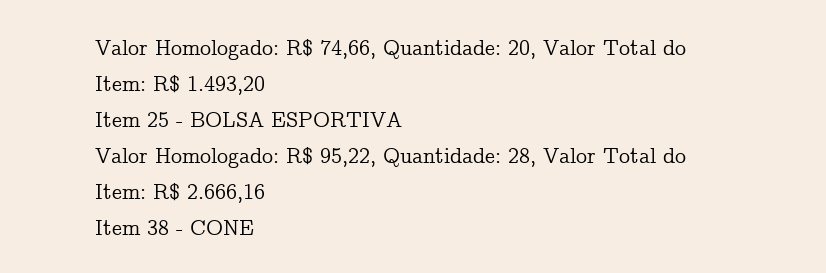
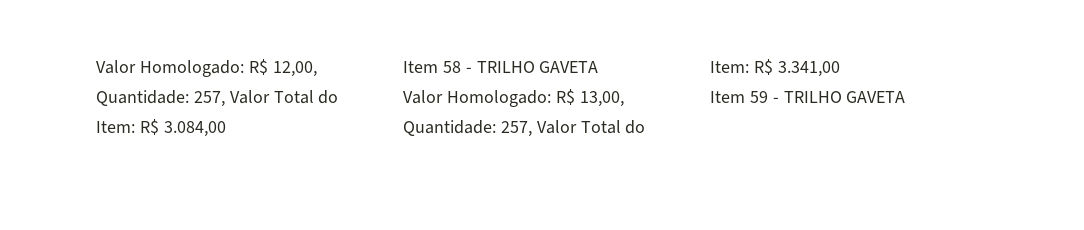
[95,39,686,60] [95,75,265,95] [95,112,402,127] [95,147,686,168] [95,183,265,203] [95,220,254,235] Valor Homologado: R$ 74,66, Quantidade: 20, Valor Total do Item: R$ 1.493,20 // Item 25 - BOLSA ESPORTIVA // Valor Homologado: R$ 95,22, Quantidade: 28, Valor Total do Item: R$ 2.666,16 // Item 38 - CONE -> [96,59,317,77] [96,90,339,107] [96,119,226,137] [403,61,599,73] [403,89,624,107] [403,120,646,137] [710,59,840,77] [710,91,906,103] Valor Homologado: R$ 12,00, Quantidade: 257, Valor Total do Item: R$ 3.084,00 // Item 58 - TRILHO GAVETA // Valor Homologado: R$ 13,00, Quantidade: 257, Valor Total do Item: R$ 3.341,00 // Item 59 - TRILHO GAVETA

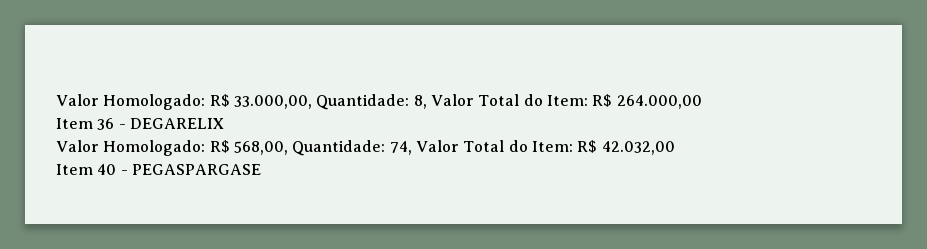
[96,59,317,77] [96,90,339,107] [96,119,226,137] [403,61,599,73] [403,89,624,107] [403,120,646,137] [710,59,840,77] [710,91,906,103] Valor Homologado: R$ 12,00, Quantidade: 257, Valor Total do Item: R$ 3.084,00 // Item 58 - TRILHO GAVETA // Valor Homologado: R$ 13,00, Quantidade: 257, Valor Total do Item: R$ 3.341,00 // Item 59 - TRILHO GAVETA -> [56,94,702,110] [56,118,224,130] [56,140,675,156] [56,164,261,175] Valor Homologado: R$ 33.000,00, Quantidade: 8, Valor Total do Item: R$ 264.000,00 // Item 36 - DEGARELIX // Valor Homologado: R$ 568,00, Quantidade: 74, Valor Total do Item: R$ 42.032,00 // Item 40 - PEGASPARGASE

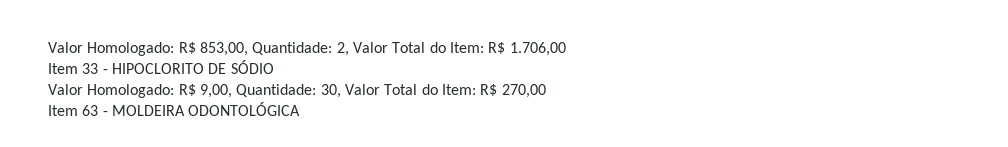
[56,94,702,110] [56,118,224,130] [56,140,675,156] [56,164,261,175] Valor Homologado: R$ 33.000,00, Quantidade: 8, Valor Total do Item: R$ 264.000,00 // Item 36 - DEGARELIX // Valor Homologado: R$ 568,00, Quantidade: 74, Valor Total do Item: R$ 42.032,00 // Item 40 - PEGASPARGASE -> [48,42,566,56] [48,60,274,74] [48,84,546,98] [48,102,301,116] Valor Homologado: R$ 853,00, Quantidade: 2, Valor Total do Item: R$ 1.706,00 // Item 33 - HIPOCLORITO DE SÓDIO // Valor Homologado: R$ 9,00, Quantidade: 30, Valor Total do Item: R$ 270,00 // Item 63 - MOLDEIRA ODONTOLÓGICA

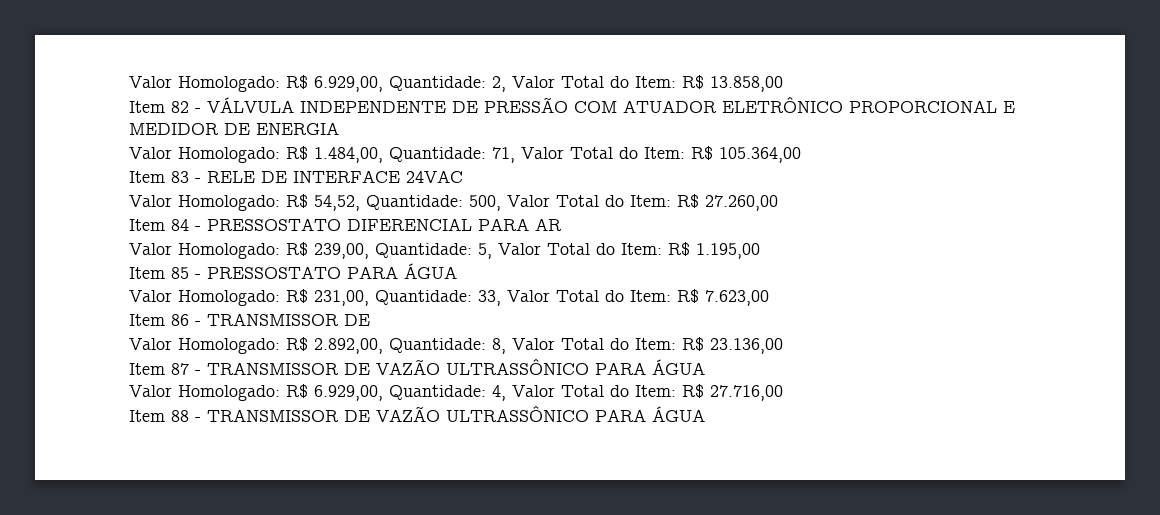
[48,42,248,56] Valor Homologado: R$ 853,00, -> [129,75,383,92] Valor Homologado: R$ 6.929,00,
[509,42,566,56] [48,60,274,74] [48,84,546,98] [48,102,301,116] 1.706,00 // Item 33 - HIPOCLORITO DE SÓDIO // Valor Homologado: R$ 9,00, Quantidade: 30, Valor Total do Item: R$ 270,00 // Item 63 - MOLDEIRA ODONTOLÓGICA -> [710,76,783,92] [129,96,1015,113] [129,122,339,135] [129,146,801,163] [129,170,463,183] [129,194,778,211] [129,218,562,231] [129,242,760,259] [129,263,457,279] [129,289,769,306] [129,313,370,326] [129,337,783,354] [129,358,705,375] [129,384,783,401] [129,405,705,422] 13.858,00 // Item 82 - VÁLVULA INDEPENDENTE DE PRESSÃO COM ATUADOR ELETRÔNICO PROPORCIONAL E MEDIDOR DE ENERGIA // Valor Homologado: R$ 1.484,00, Quantidade: 71, Valor Total do Item: R$ 105.364,00 // Item 83 - RELE DE INTERFACE 24VAC // Valor Homologado: R$ 54,52, Quantidade: 500, Valor Total do Item: R$ 27.260,00 // Item 84 - PRESSOSTATO DIFERENCIAL PARA AR // Valor Homologado: R$ 239,00, Quantidade: 5, Valor Total do Item: R$ 1.195,00 // Item 85 - PRESSOSTATO PARA ÁGUA // Valor Homologado: R$ 231,00, Quantidade: 33, Valor Total do Item: R$ 7.623,00 // Item 86 - TRANSMISSOR DE // Valor Homologado: R$ 2.892,00, Quantidade: 8, Valor Total do Item: R$ 23.136,00 // Item 87 - TRANSMISSOR DE VAZÃO ULTRASSÔNICO PARA ÁGUA // Valor Homologado: R$ 6.929,00, Quantidade: 4, Valor Total do Item: R$ 27.716,00 // Item 88 - TRANSMISSOR DE VAZÃO ULTRASSÔNICO PARA ÁGUA

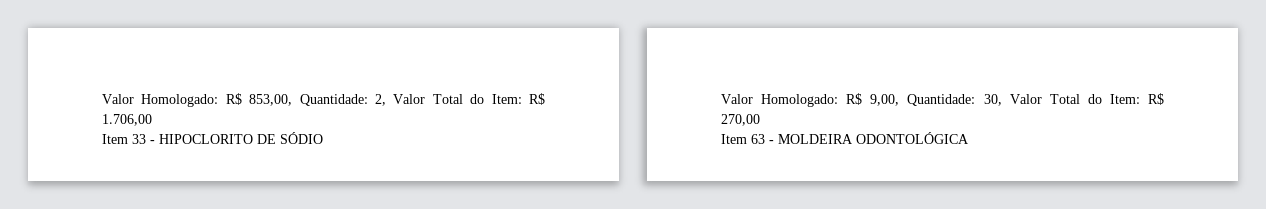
[129,75,383,92] Valor Homologado: R$ 6.929,00, -> [102,93,293,107] Valor Homologado: R$ 853,00,
[710,76,783,92] [129,96,1015,113] [129,122,339,135] [129,146,801,163] [129,170,463,183] [129,194,778,211] [129,218,562,231] [129,242,760,259] [129,263,457,279] [129,289,769,306] [129,313,370,326] [129,337,783,354] [129,358,705,375] [129,384,783,401] [129,405,705,422] 13.858,00 // Item 82 - VÁLVULA INDEPENDENTE DE PRESSÃO COM ATUADOR ELETRÔNICO PROPORCIONAL E MEDIDOR DE ENERGIA // Valor Homologado: R$ 1.484,00, Quantidade: 71, Valor Total do Item: R$ 105.364,00 // Item 83 - RELE DE INTERFACE 24VAC // Valor Homologado: R$ 54,52, Quantidade: 500, Valor Total do Item: R$ 27.260,00 // Item 84 - PRESSOSTATO DIFERENCIAL PARA AR // Valor Homologado: R$ 239,00, Quantidade: 5, Valor Total do Item: R$ 1.195,00 // Item 85 - PRESSOSTATO PARA ÁGUA // Valor Homologado: R$ 231,00, Quantidade: 33, Valor Total do Item: R$ 7.623,00 // Item 86 - TRANSMISSOR DE // Valor Homologado: R$ 2.892,00, Quantidade: 8, Valor Total do Item: R$ 23.136,00 // Item 87 - TRANSMISSOR DE VAZÃO ULTRASSÔNICO PARA ÁGUA // Valor Homologado: R$ 6.929,00, Quantidade: 4, Valor Total do Item: R$ 27.716,00 // Item 88 - TRANSMISSOR DE VAZÃO ULTRASSÔNICO PARA ÁGUA -> [102,114,152,126] [102,132,323,144] [721,93,1164,107] [721,114,760,126] [721,132,969,144] 1.706,00 // Item 33 - HIPOCLORITO DE SÓDIO // Valor Homologado: R$ 9,00, Quantidade: 30, Valor Total do Item: R$ 270,00 // Item 63 - MOLDEIRA ODONTOLÓGICA

